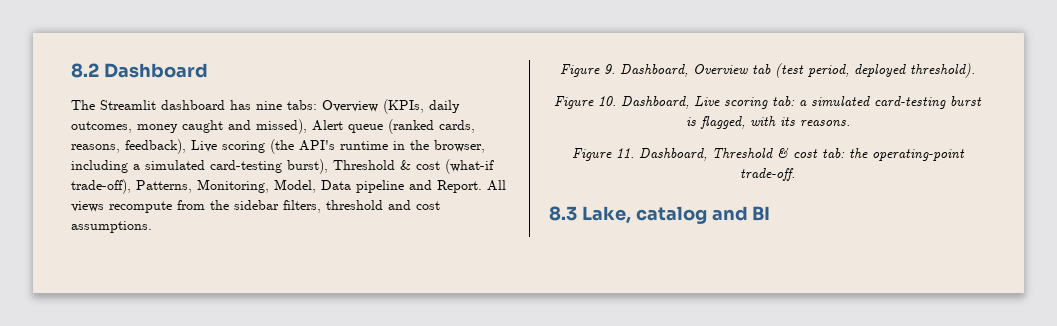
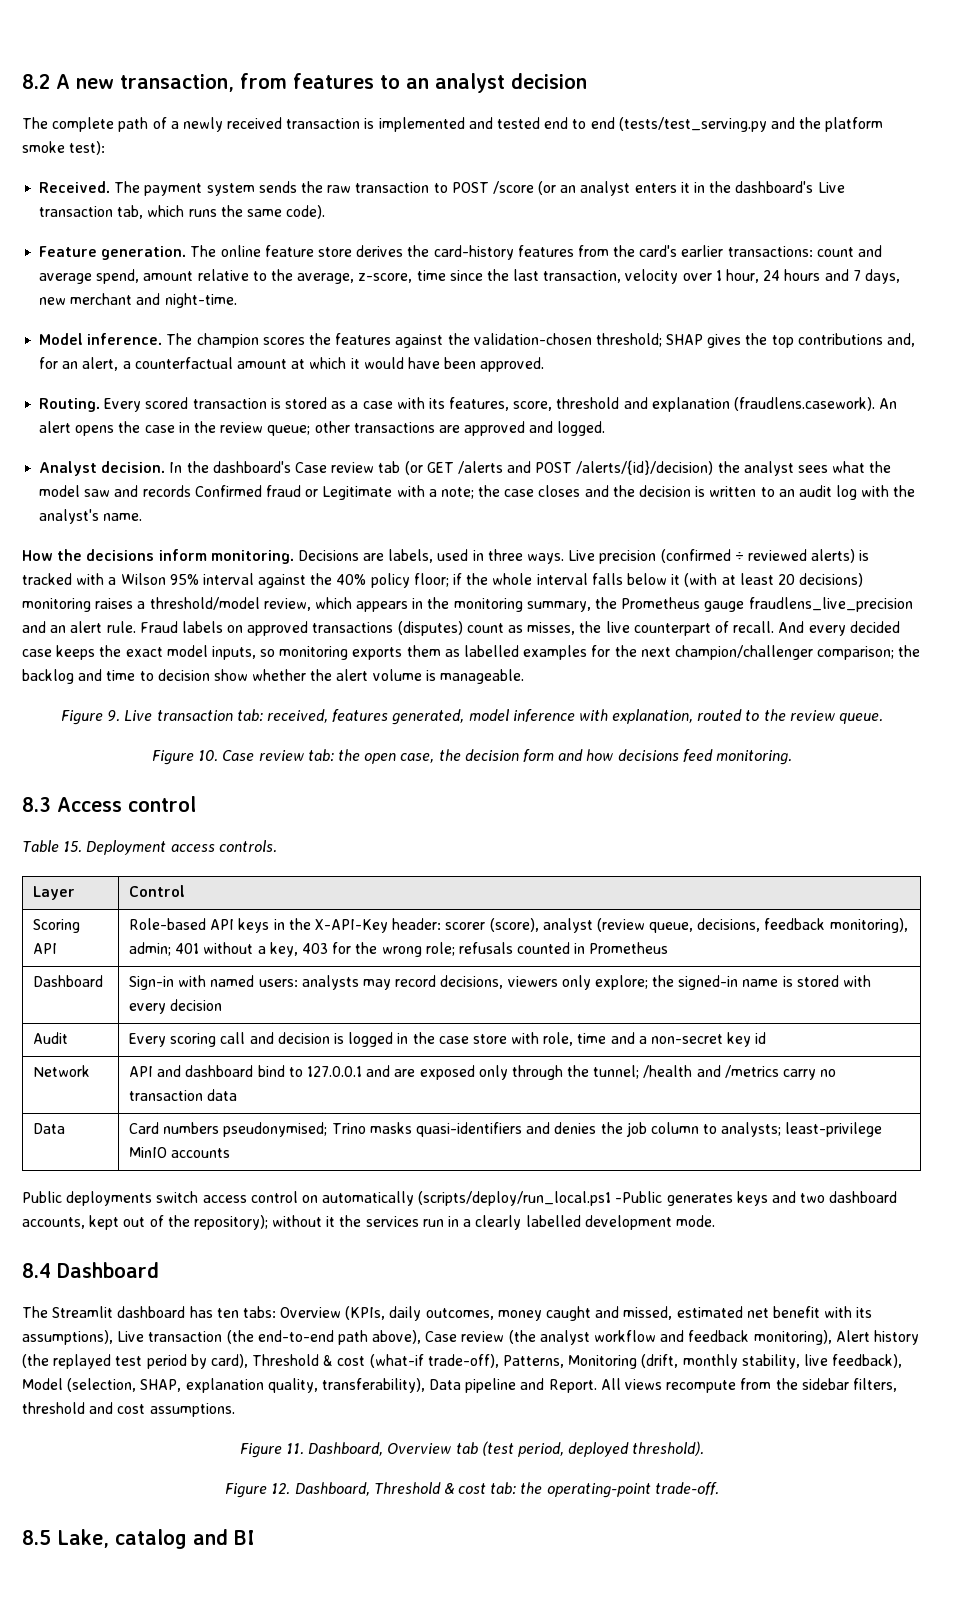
(99, 70) none -> [56,73,587,93] [22,117,884,132] [22,141,106,155] [39,181,845,196] [39,205,326,219] [39,245,883,260] [39,269,900,284] [39,293,237,308] [39,333,916,348] [39,357,545,372] [39,397,898,412] [39,421,606,436] [39,460,892,476] [39,485,916,500] [39,509,143,524] [22,549,870,564] [22,573,864,588] [22,597,913,612] [22,621,900,636] [22,645,921,660] [22,669,525,684] [61,709,883,725] [152,749,792,765] [22,796,196,812] [22,840,277,855] [33,886,76,900] [129,885,186,897] [33,919,81,933] [33,943,58,954] [129,918,908,933] [129,942,669,957] [33,975,104,987] [129,975,872,990] [129,999,223,1014] [33,1032,69,1044] [129,1032,767,1047] [33,1065,91,1077] [129,1065,837,1080] [129,1089,238,1101] [33,1123,66,1134] [129,1122,883,1137] [129,1147,231,1158] [22,1191,898,1206] [22,1215,715,1230] [22,1263,51,1278] A new transaction, from features to an analyst decision // The complete path of a newly received transaction is implemented and tested end to end (tests/test_serving.py and the platform smoke test): // Received. The payment system sends the raw transaction to POST /score (or an analyst enters it in the dashboard's Live transaction tab, which runs the same code). // Feature generation. The online feature store derives the card-history features from the card's earlier transactions: count and average spend, amount relative to the average, z-score, time since the last transaction, velocity over 1 hour, 24 hours and 7 days, new merchant and night-time. // Model inference. The champion scores the features against the validation-chosen threshold; SHAP gives the top contributions and, for an alert, a counterfactual amount at which it would have been approved. // Routing. Every scored transaction is stored as a case with its features, score, threshold and explanation (fraudlens.casework). An alert opens the case in the review queue; other transactions are approved and logged. // Analyst decision. In the dashboard's Case review tab (or GET /alerts and POST /alerts/{id}/decision) the analyst sees what the model saw and records Confirmed fraud or Legitimate with a note; the case closes and the decision is written to an audit log with the analyst's name. // How the decisions inform monitoring. Decisions are labels, used in three ways. Live precision (confirmed ÷ reviewed alerts) is tracked with a Wilson 95% interval against the 40% policy floor; if the whole interval falls below it (with at least 20 decisions) monitoring raises a threshold/model review, which appears in the monitoring summary, the Prometheus gauge fraudlens_live_precision and an alert rule. Fraud labels on approved transactions (disputes) count as misses, the live counterpart of recall. And every decided case keeps the exact model inputs, so monitoring exports them as labelled examples for the next champion/challenger comparison; the backlog and time to decision show whether the alert volume is manageable. // Figure 9. Live transaction tab: received, features generated, model inference with explanation, routed to the review queue. // Figure 10. Case review tab: the open case, the decision form and how decisions feed monitoring. // 8.3 Access control // Table 15. Deployment access controls. // Layer | Control // Scoring API | Role-based API keys in the X-API-Key header: scorer (score), analyst (review queue, decisions, feedback monitoring), admin; 401 without a key, 403 for the wrong role; refusals counted in Prometheus // Dashboard | Sign-in with named users: analysts may record decisions, viewers only explore; the signed-in name is stored with every decision // Audit | Every scoring call and decision is logged in the case store with role, time and a non-secret key id // Network | API and dashboard bind to 127.0.0.1 and are exposed only through the tunnel; /health and /metrics carry no transaction data // Data | Card numbers pseudonymised; Trino masks quasi-identifiers and denies the job column to analysts; least-privilege MinIO accounts // Public deployments switch access control on automatically (scripts/deploy/run_local.ps1 -Public generates keys and two dashboard accounts, kept out of the repository); without it the services run in a clearly labelled development mode. // 8.4
[256,101,282,110] nine -> [216,1308,239,1318] ten
[256,119,475,134] [71,139,485,154] [71,159,328,174] missed), Alert queue (ranked cards, reasons, feedback), Live scoring (the API's runtime in the browser, including a simulated card-testing burst), -> [623,1306,873,1320] [22,1330,919,1345] [22,1354,248,1369] missed, estimated net benefit with its assumptions), Live transaction (the end-to-end path above), Case review (the analyst workflow and feedback monitoring), Alert history (the replayed test period by card),
[197,179,316,193] Monitoring, Model, -> [568,1354,903,1369] [22,1378,425,1393] Monitoring (drift, monthly stability, live feedback), Model (selection, SHAP, explanation quality, transferability),
[604,64,615,74] 9. -> [285,1443,304,1455] 11.
[598,96,982,109] [685,116,850,129] [571,148,634,161] 10. Dashboard, Live scoring tab: a simulated card-testing burst is flagged, with its reasons. // Figure 11. -> [271,1483,291,1495] 12.
[549,206,577,221] 8.3 -> [22,1530,51,1545] 8.5

